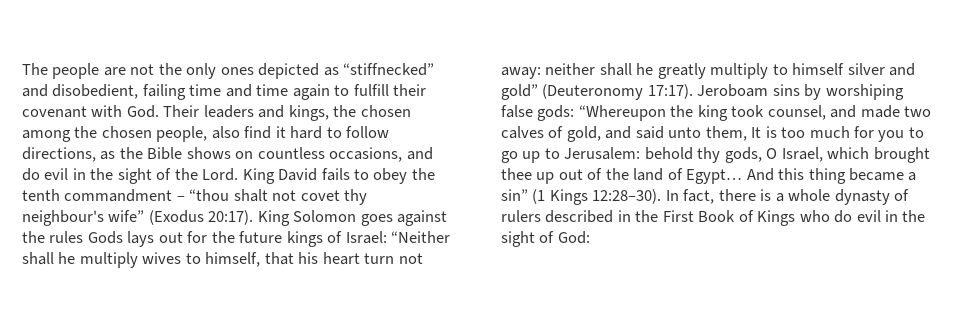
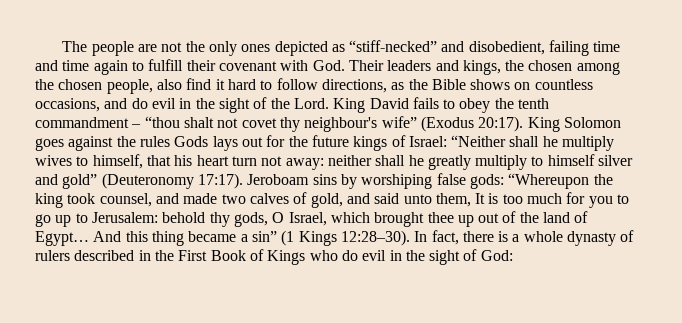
[343,63,435,76] “stiffnecked” -> [349,40,438,52] “stiff-necked”

